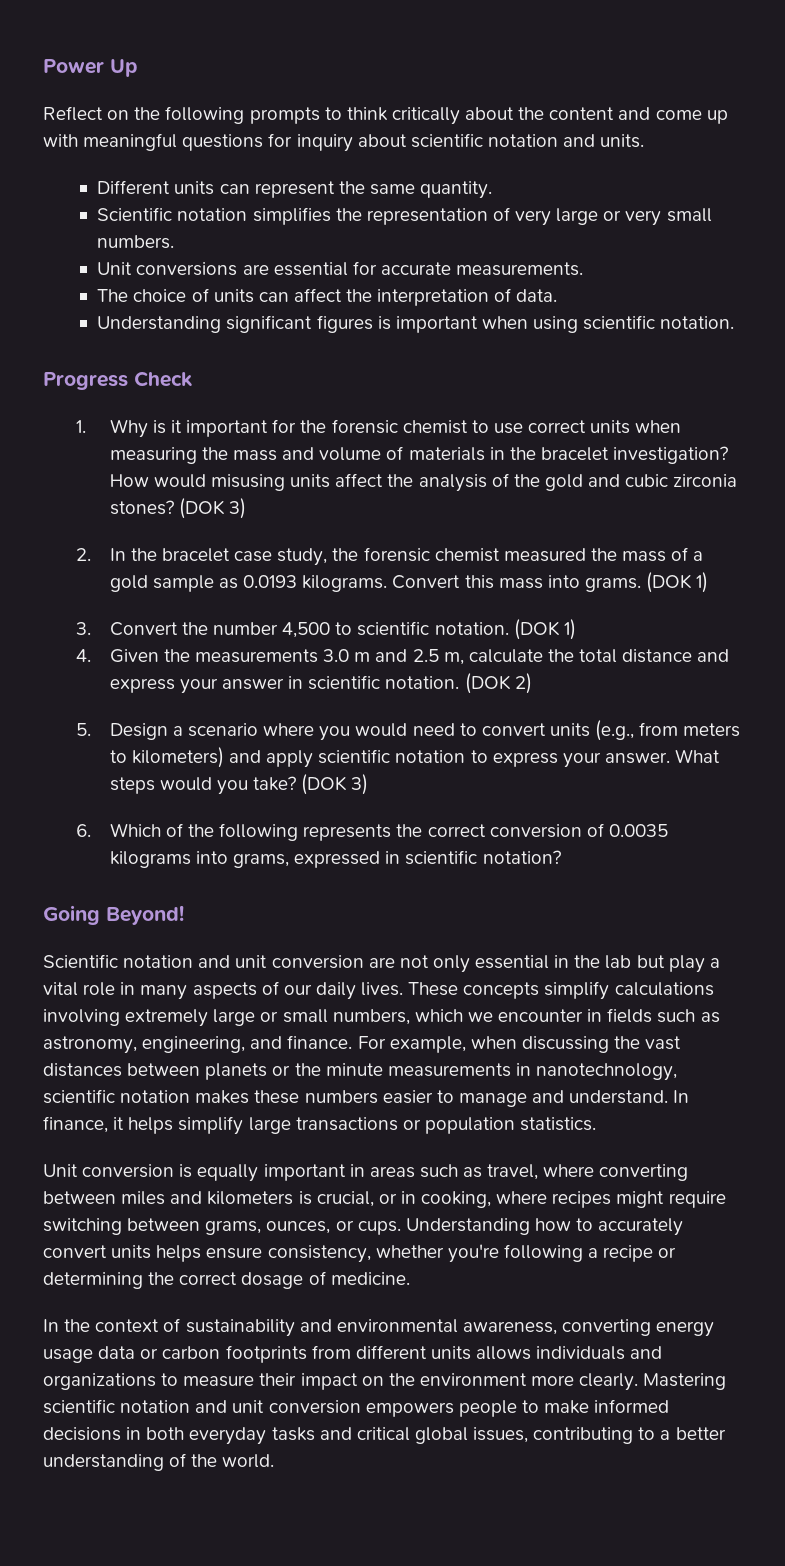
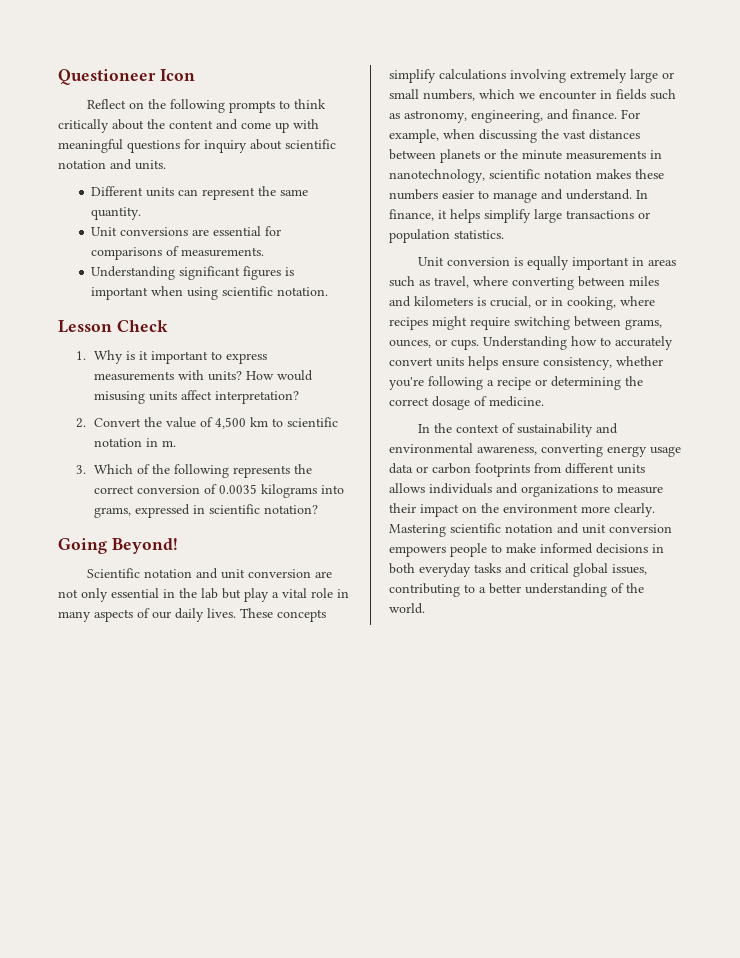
[43,59,138,77] Power Up -> [58,69,195,85] Questioneer Icon
[97,207,712,226] [97,235,175,249] // Scientific notation simplifies the representation of very large or very small numbers. -> (142, 213) none
[380,262,451,275] accurate -> [91,246,180,260] comparisons of
[97,288,558,306] // The choice of units can affect the interpretation of data. -> (265, 252) none
[43,372,128,390] Progress -> [58,320,112,333] Lesson
[272,419,682,434] [109,446,729,464] for the forensic chemist to use correct units when measuring the mass and volume of materials in the bracelet investigation? -> [211,351,268,364] [94,370,243,381] to express measurements with units?
[387,473,738,492] [109,498,246,519] [76,547,704,566] [109,572,709,593] [76,619,576,640] [76,649,730,665] [109,673,532,694] [76,720,741,741] [109,747,721,768] [109,774,369,795] [76,824,92,837] the analysis of the gold and cubic zirconia stones? (DOK 3) // 2. In the bracelet case study, the forensic chemist measured the mass of a gold sample as 0.0193 kilograms. Convert this mass into grams. (DOK 1) // 3. Convert the number 4,500 to scientific notation. (DOK 1) // 4. Given the measurements 3.0 m and 2.5 m, calculate the total distance and express your answer in scientific notation. (DOK 2) // 5. Design a scenario where you would need to convert units (e.g., from meters to kilometers) and apply scientific notation to express your answer. What steps would you take? (DOK 3) // 6. -> [215,391,300,404] [76,417,339,429] [94,438,177,447] [76,465,87,474] interpretation? // 2. Convert the value of 4,500 km to scientific notation in m. // 3.

